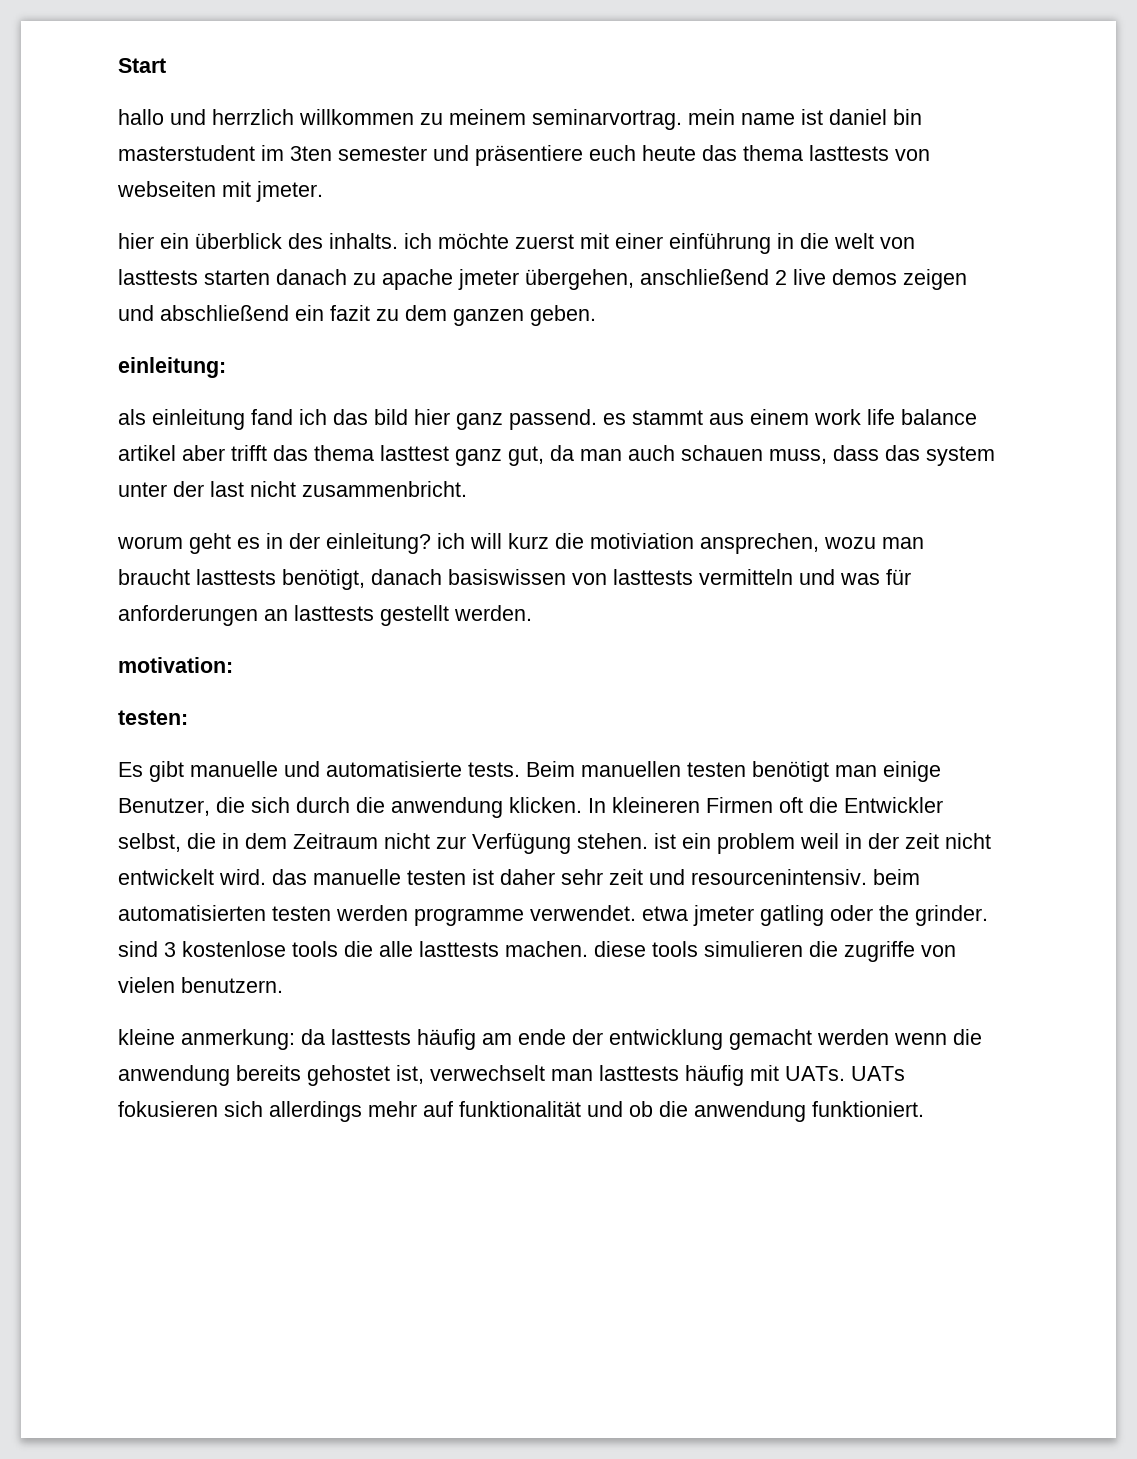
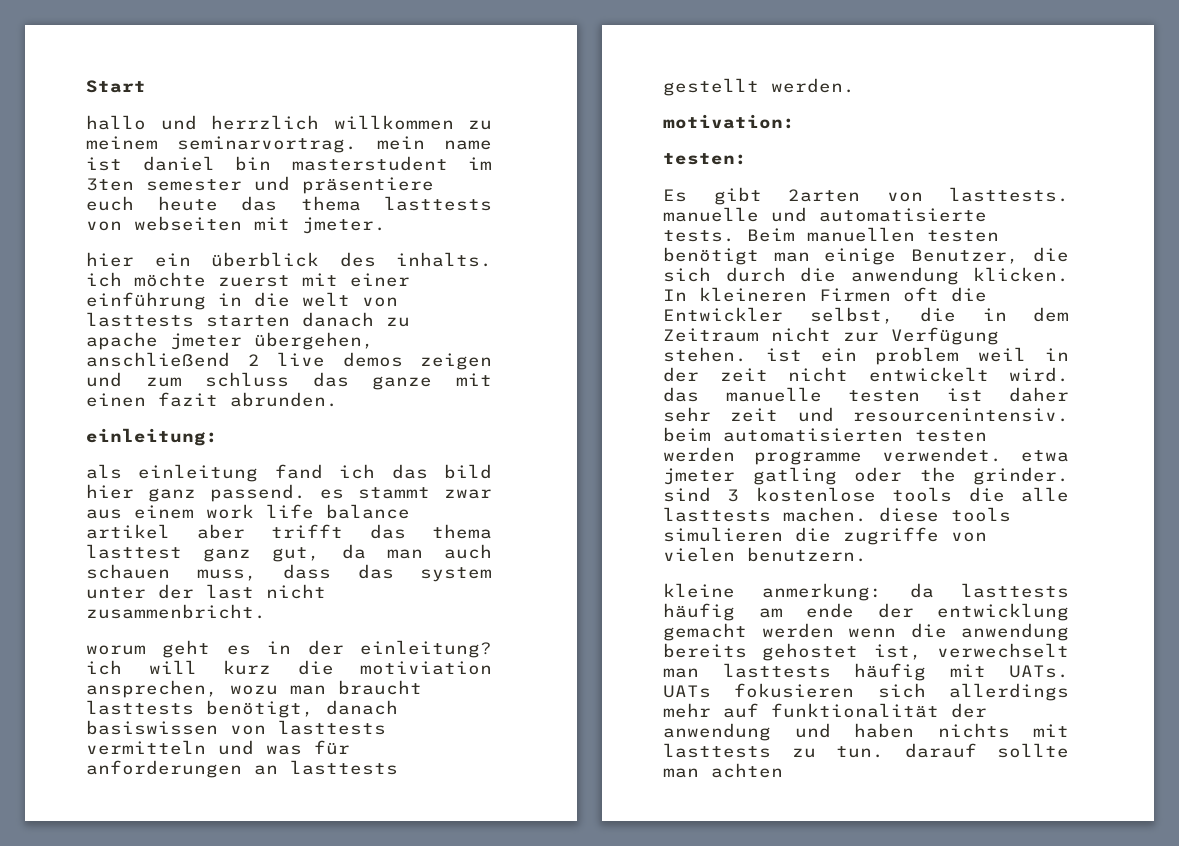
[160,305,596,326] abschließend ein fazit zu dem ganzen geben. -> [145,372,492,390] [86,392,338,407] zum schluss das ganze mit einen fazit abrunden.
(703, 417) none -> [444,489,492,499] zwar
(184, 771) none -> [788,187,1069,202] 2arten von lasttests.
[587,1101,924,1122] und ob die anwendung funktioniert. -> [951,703,987,718] [663,723,1069,741] [663,743,1069,758] [663,763,783,778] der anwendung und haben nichts mit lasttests zu tun. darauf sollte man achten

